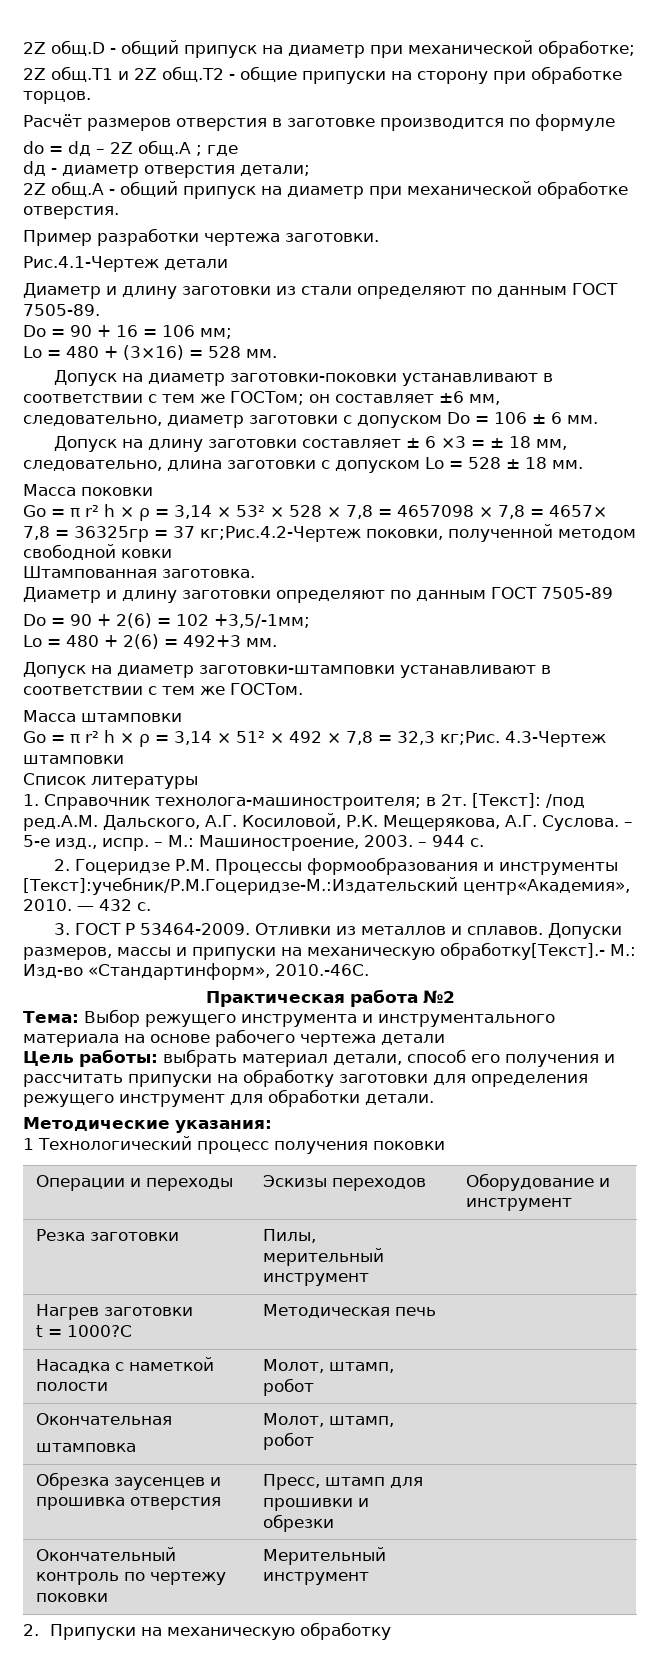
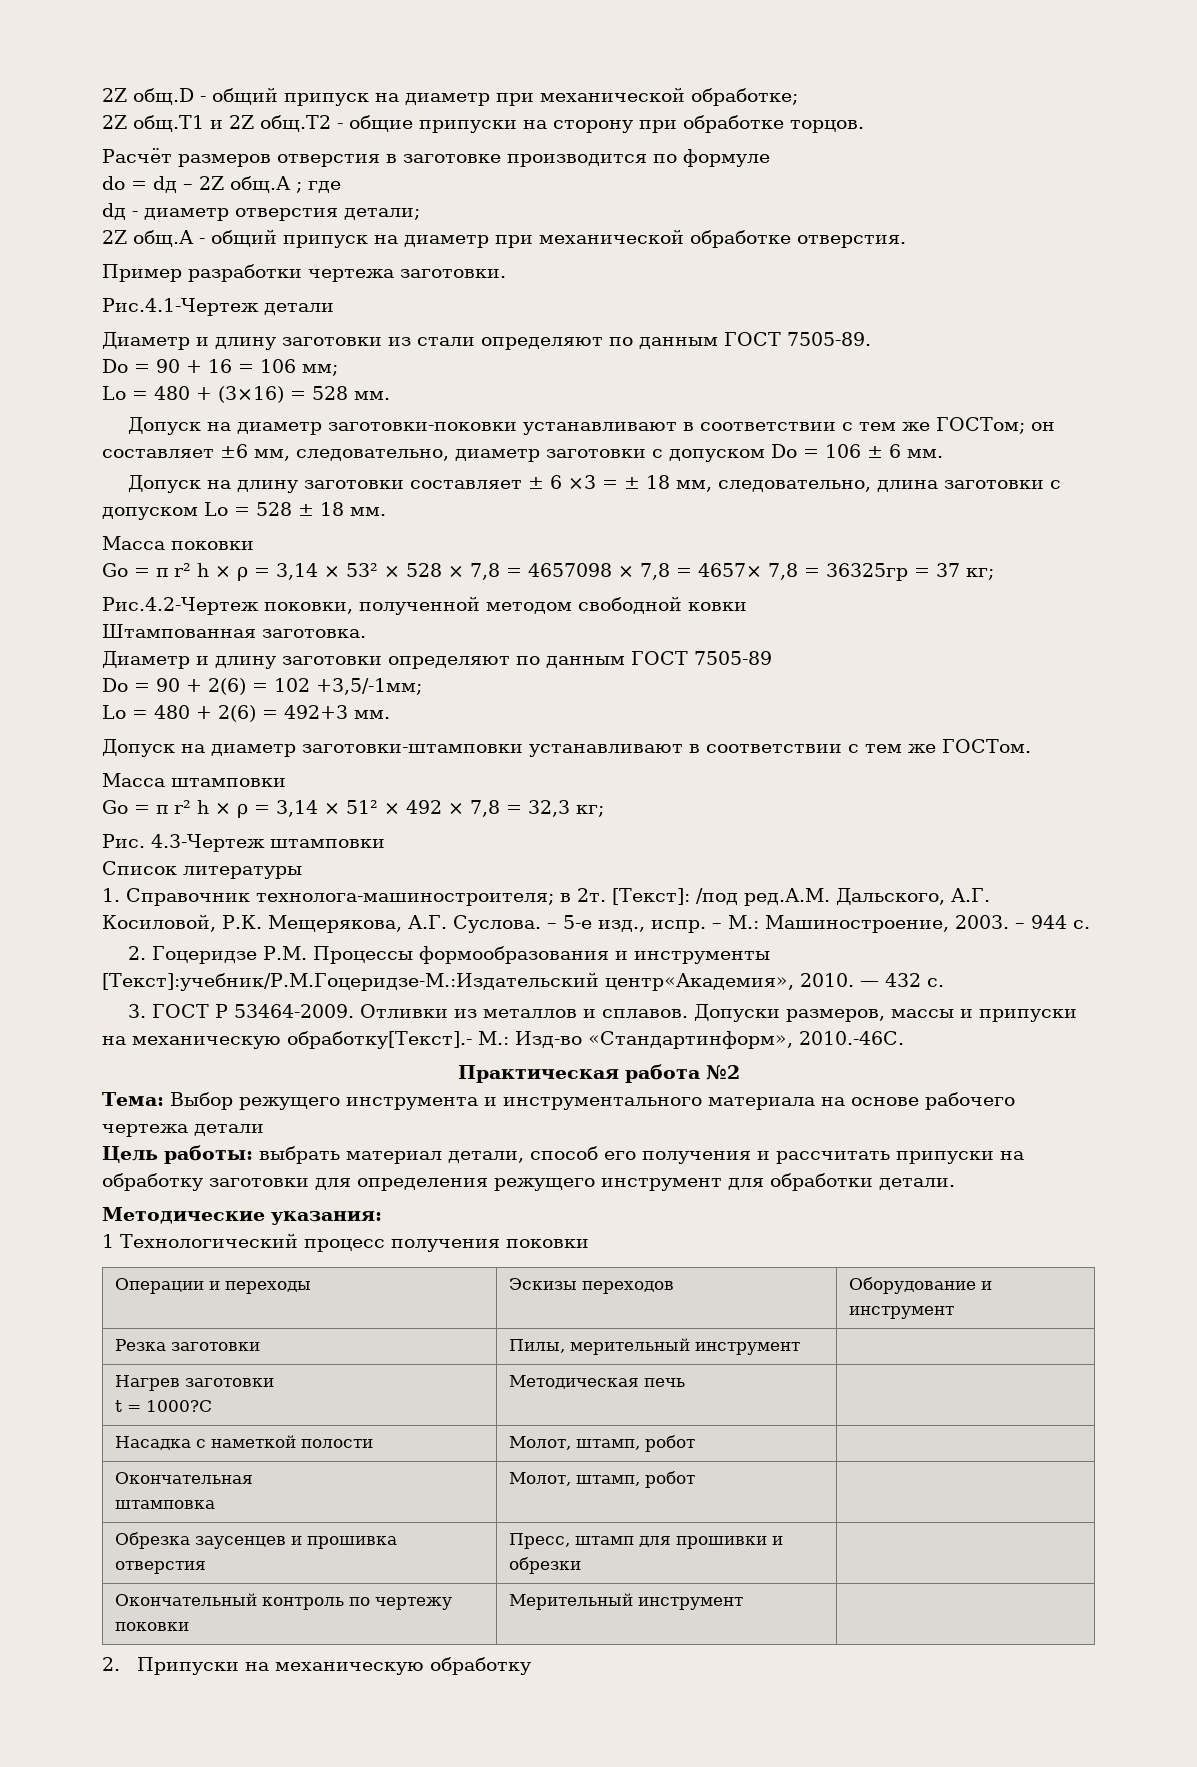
[200,526,361,542] кг;Рис.4.2-Чертеж -> [966,568,994,580] [102,597,259,615] кг; // Рис.4.2-Чертеж
[440,731,500,745] кг;Рис. -> [576,805,604,817] [102,834,145,848] кг; // Рис.

